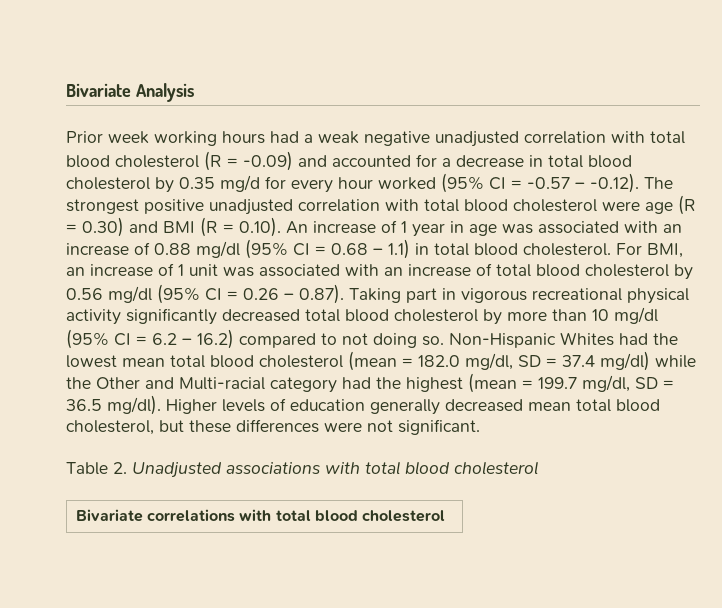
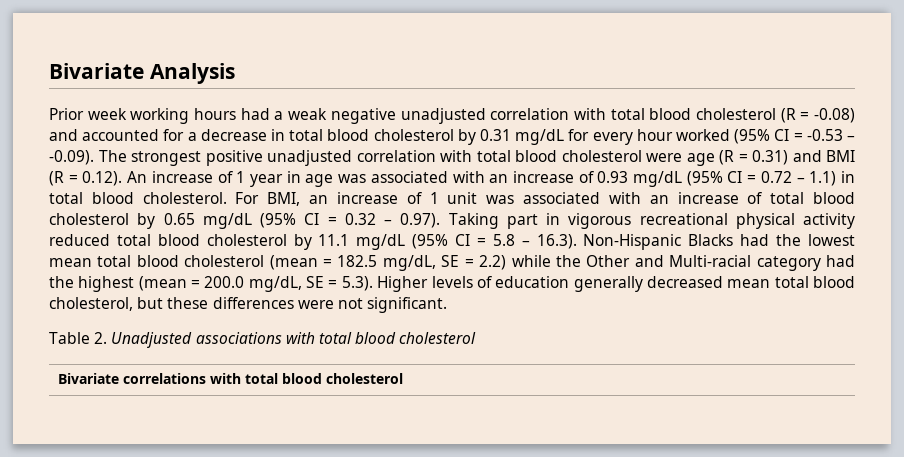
[243,151,293,171] -0.09) -> [814,108,855,123] -0.08)
[179,175,260,192] 0.35 mg/d -> [479,129,565,145] 0.31 mg/dL
[527,173,639,193] -0.57 – -0.12). -> [806,129,856,141] [49,150,94,165] -0.53 – -0.09).
[82,217,124,237] 0.30) -> [752,150,788,165] 0.31)
[239,217,281,237] 0.10). -> [82,171,123,186] 0.12).
[154,239,368,259] 0.88 mg/dl (95% CI = 0.68 -> [597,171,792,187] 0.93 mg/dL (95% CI = 0.72
[66,284,344,304] 0.56 mg/dl (95% CI = 0.26 – 0.87). -> [163,213,441,229] 0.65 mg/dL (95% CI = 0.32 – 0.97).
[126,307,658,325] [66,329,614,349] significantly decreased total blood cholesterol by more than 10 mg/dl (95% CI = 6.2 – 16.2) compared to not doing so. Non-Hispanic Whites -> [49,234,734,250] reduced total blood cholesterol by 11.1 mg/dL (95% CI = 5.8 – 16.3). Non-Hispanic Blacks
[418,351,650,371] 182.0 mg/dl, SD = 37.4 mg/dl) -> [337,255,507,271] 182.5 mg/dL, SE = 2.2)
[538,375,674,392] [66,395,161,415] 199.7 mg/dl, SD = 36.5 mg/dl). -> [204,276,373,292] 200.0 mg/dL, SE = 5.3).

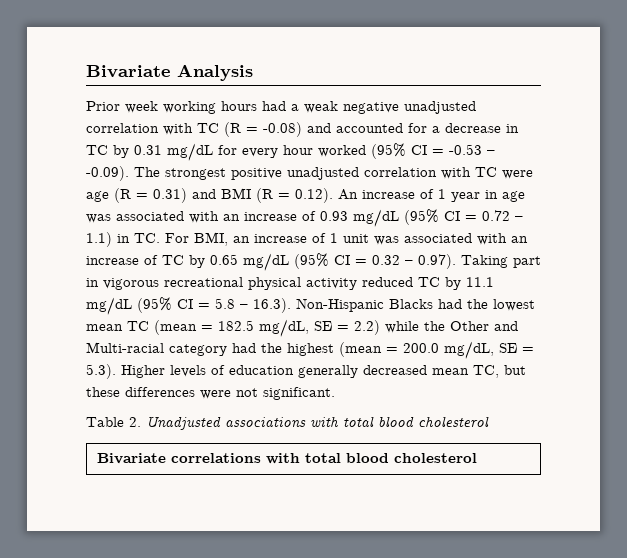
[610,108,776,120] total blood cholesterol -> [197,123,219,133] TC
[289,129,454,141] total blood cholesterol -> [86,145,108,155] TC
[476,150,642,162] total blood cholesterol -> [475,167,497,177] TC
[49,192,227,204] total blood cholesterol. -> [134,233,160,243] TC.
[770,192,856,204] [49,213,129,225] total blood cholesterol -> [162,255,184,265] TC
[116,234,287,246] total blood cholesterol -> [418,277,440,287] TC
[97,255,265,267] total blood cholesterol -> [127,321,149,331] TC
[774,276,856,288] [49,297,133,311] total blood cholesterol, -> [473,365,499,378] TC,

